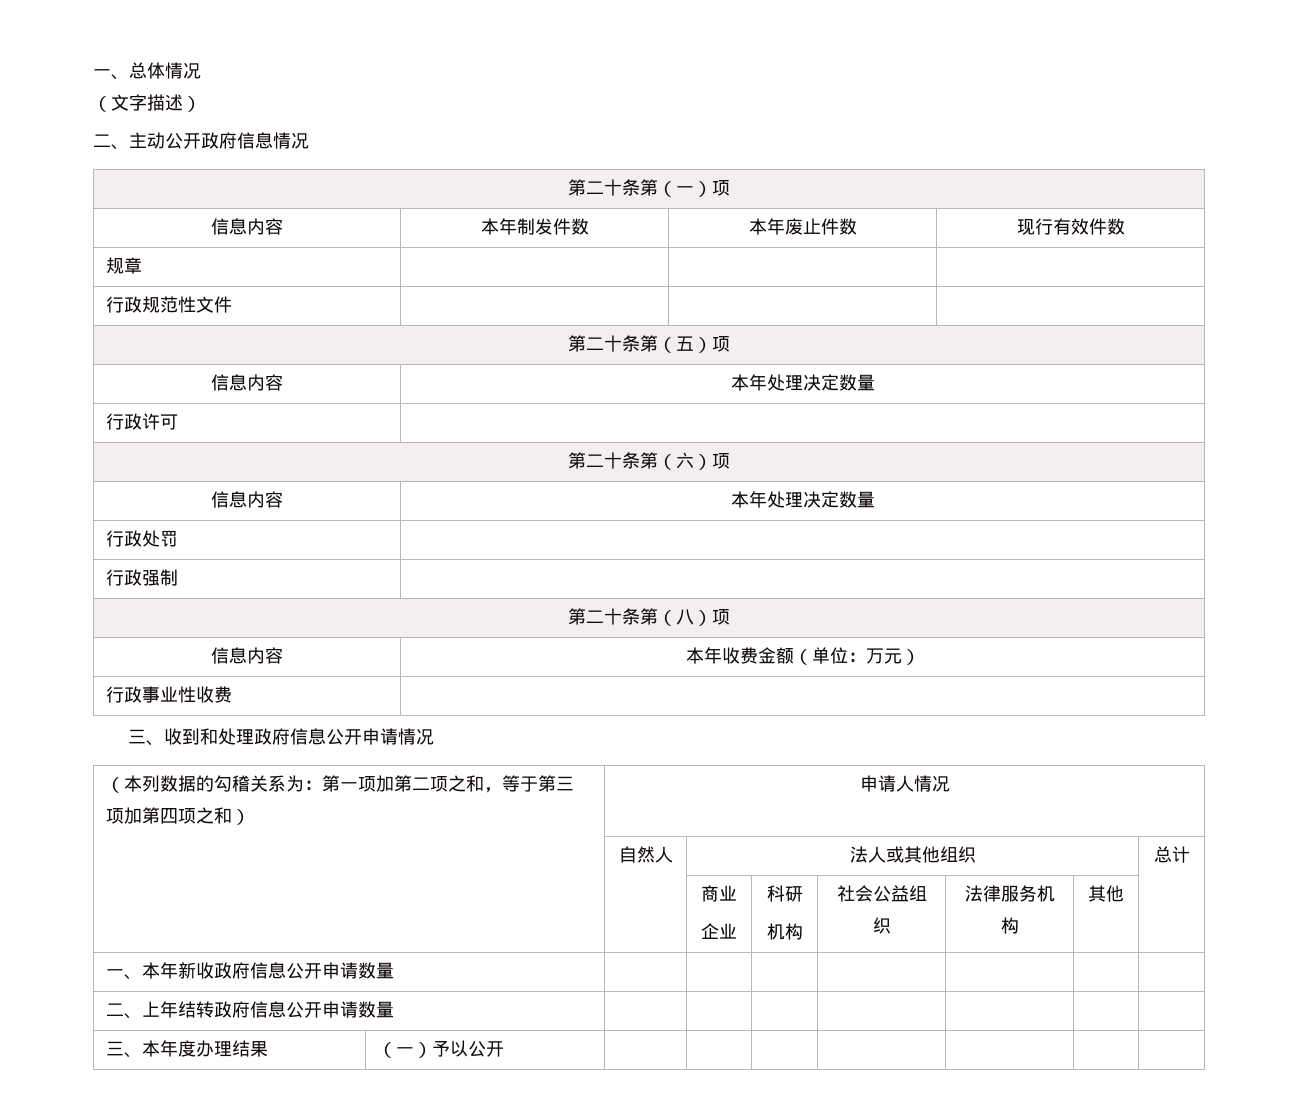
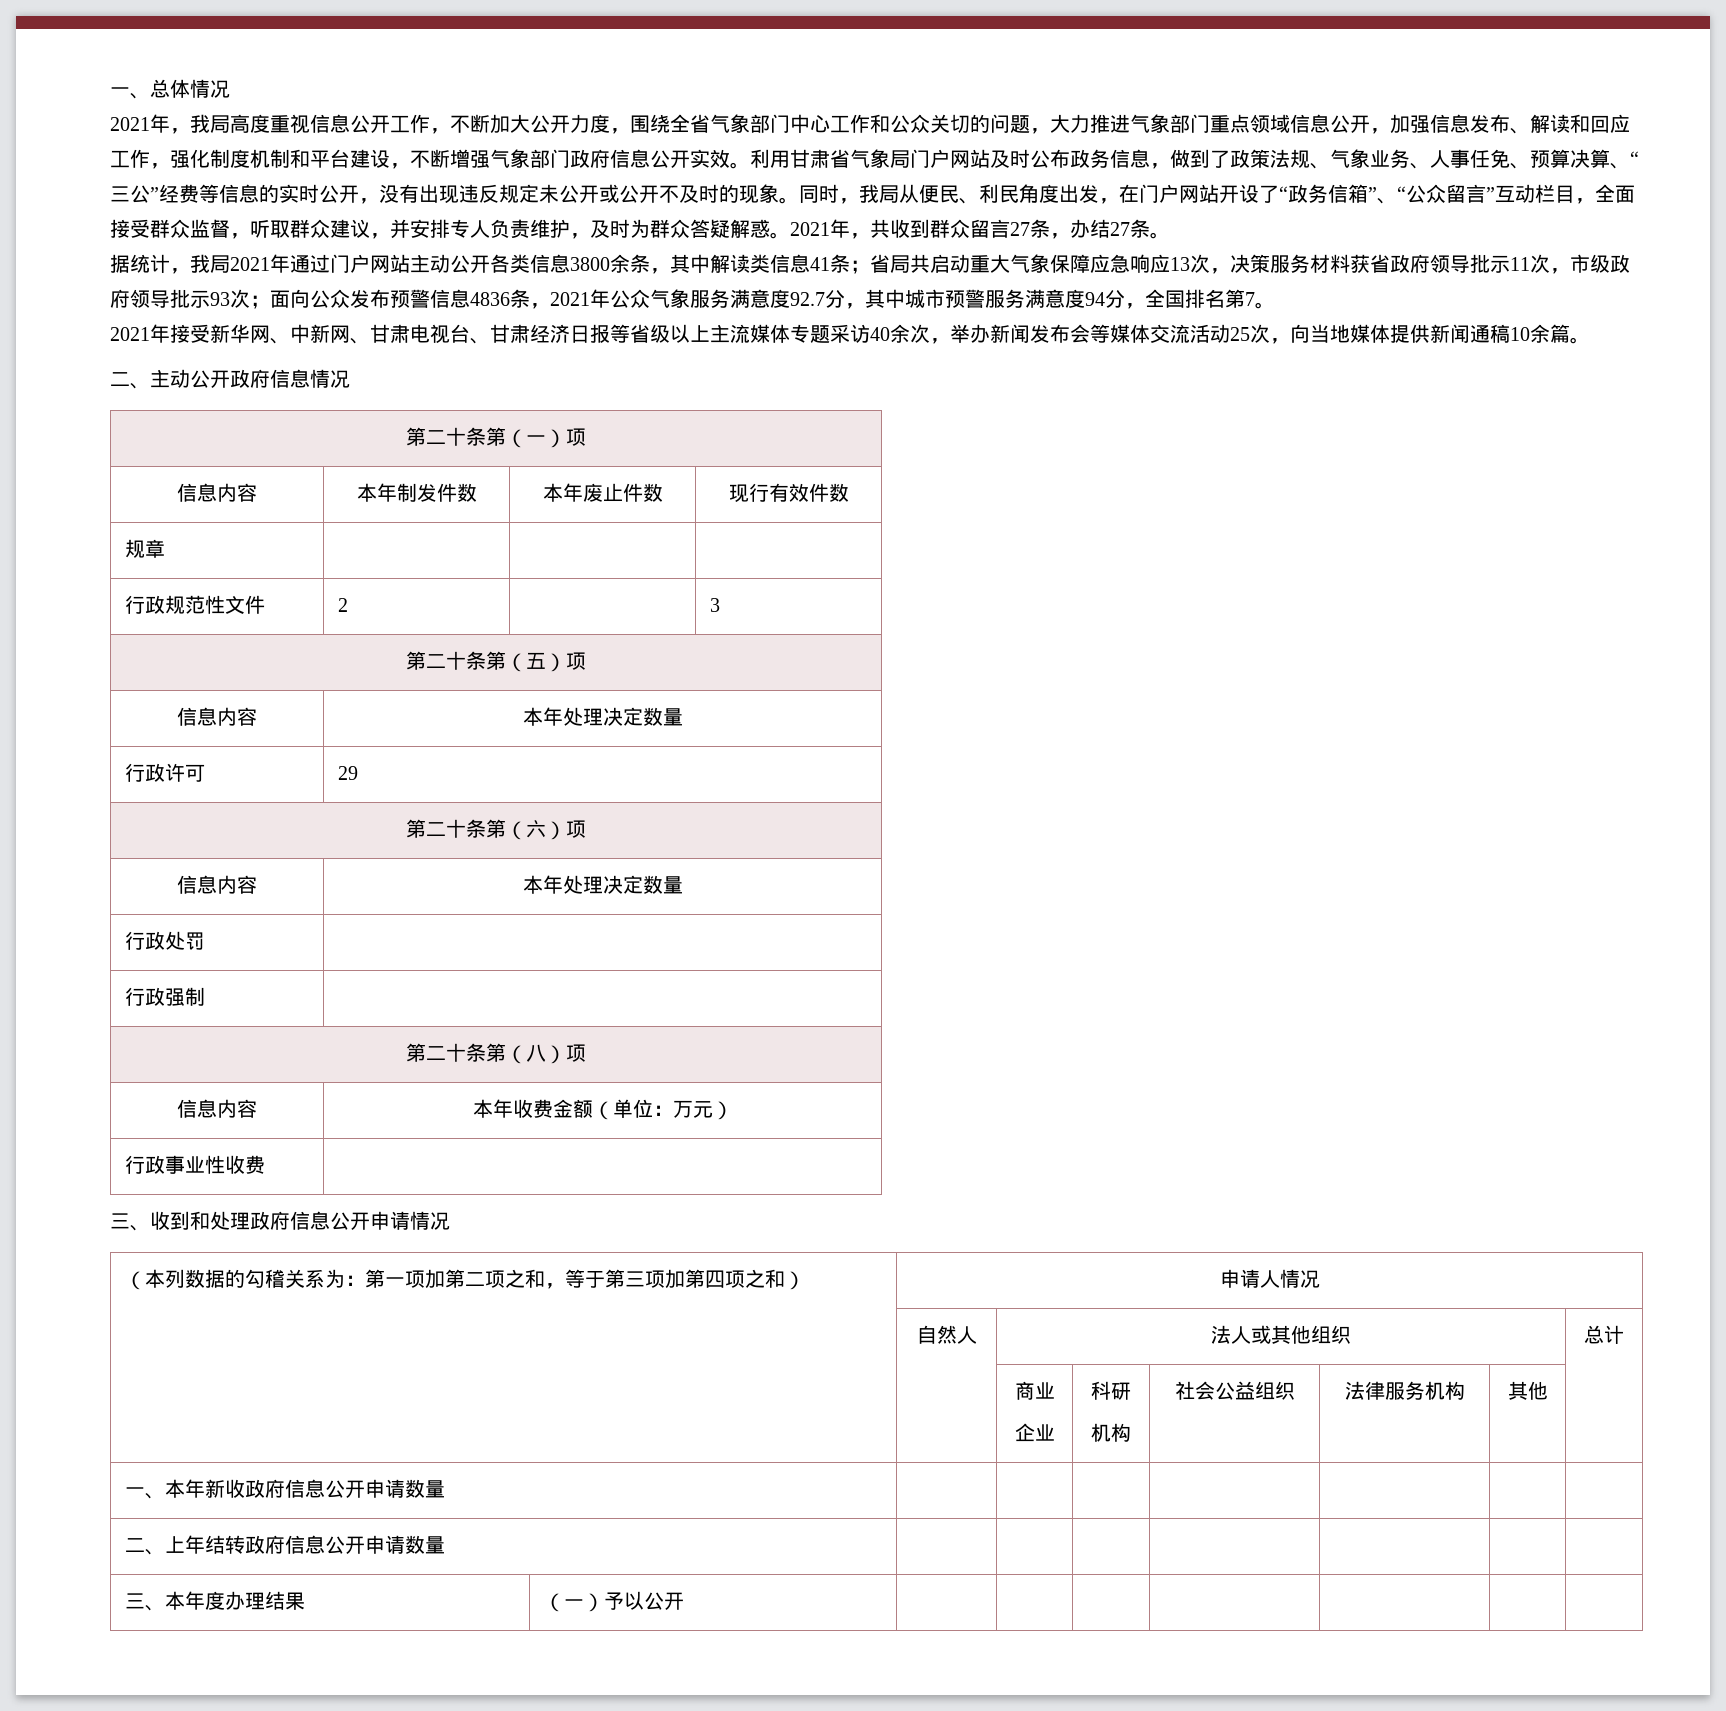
[93,94,201,112] （文字描述） -> [110,114,1630,134] [110,149,1639,169] [110,184,1635,204] [110,219,1170,239] [110,254,1630,274] [110,289,1275,309] [110,324,1590,344] 2021年，我局高度重视信息公开工作，不断加大公开力度，围绕全省气象部门中心工作和公众关切的问题，大力推进气象部门重点领域信息公开，加强信息发布、解读和回应工作，强化制度机制和平台建设，不断增强气象部门政府信息公开实效。利用甘肃省气象局门户网站及时公布政务信息，做到了政策法规、气象业务、人事任免、预算决算、“三公”经费等信息的实时公开，没有出现违反规定未公开或公开不及时的现象。同时，我局从便民、利民角度出发，在门户网站开设了“政务信箱”、“公众留言”互动栏目，全面接受群众监督，听取群众建议，并安排专人负责维护，及时为群众答疑解惑。2021年，共收到群众留言27条，办结27条。 // 据统计，我局2021年通过门户网站主动公开各类信息3800余条，其中解读类信息41条；省局共启动重大气象保障应急响应13次，决策服务材料获省政府领导批示11次，市级政府领导批示93次；面向公众发布预警信息4836条，2021年公众气象服务满意度92.7分，其中城市预警服务满意度94分，全国排名第7。 // 2021年接受新华网、中新网、甘肃电视台、甘肃经济日报等省级以上主流媒体专题采访40余次，举办新闻发布会等媒体交流活动25次，向当地媒体提供新闻通稿10余篇。
(233, 304) | | -> [338,598,349,612] [710,598,721,612] 2 | | 3
(179, 422) none -> [338,766,359,780] 29

